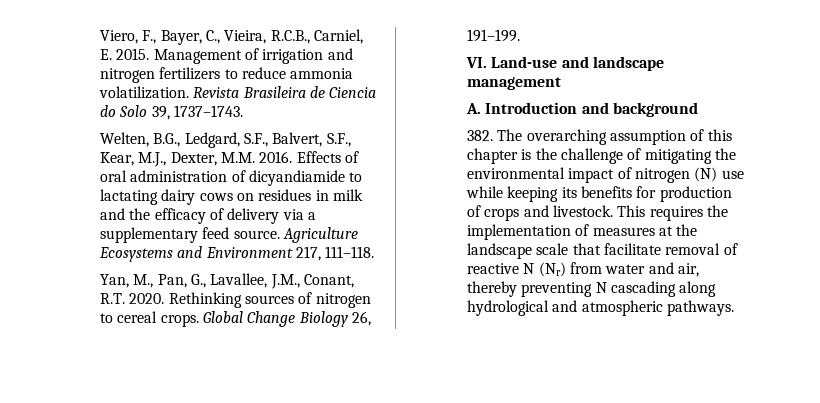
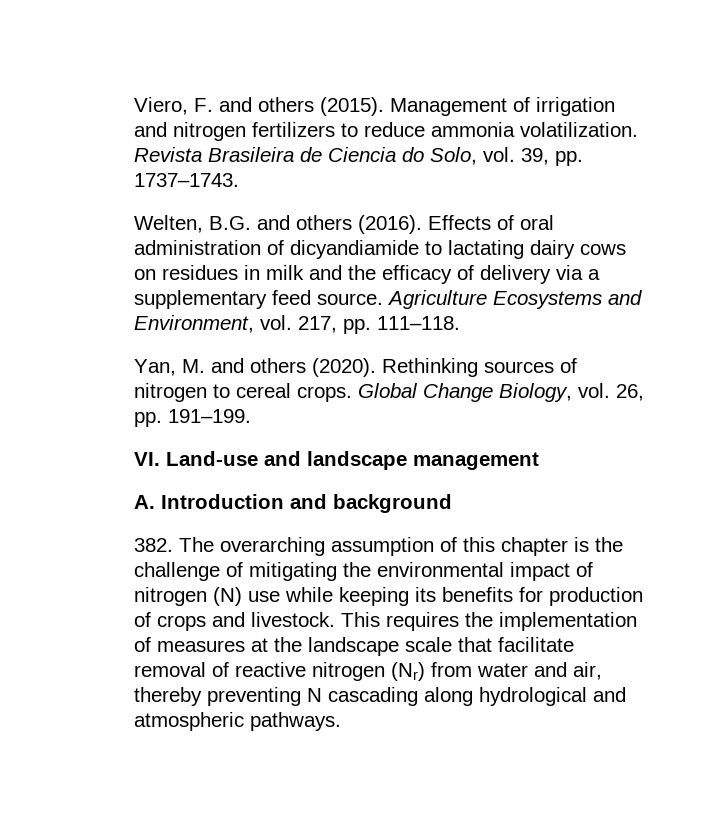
[142,29,363,45] [99,48,150,60] F., Bayer, C., Vieira, R.C.B., Carniel, E. 2015. -> [194,97,385,116] F. and others (2015).
[119,105,243,120] [99,132,351,148] [99,151,293,167] Solo 39, 1737–1743. // Welten, B.G., Ledgard, S.F., Balvert, S.F., Kear, M.J., Dexter, M.M. 2016. -> [430,147,584,166] [134,173,240,187] [134,215,423,234] Solo, vol. 39, pp. 1737–1743. // Welten, B.G. and others (2016).
[205,246,375,261] [99,273,354,289] [99,293,165,304] Environment 217, 111–118. // Yan, M., Pan, G., Lavallee, J.M., Conant, R.T. 2020. -> [134,315,461,334] [134,358,377,377] Environment, vol. 217, pp. 111–118. // Yan, M. and others (2020).
[298,311,371,327] Biology 26, -> [499,383,645,402] [134,412,163,427] Biology, vol. 26, pp.
[523,263,535,274] N -> [312,662,386,681] nitrogen

